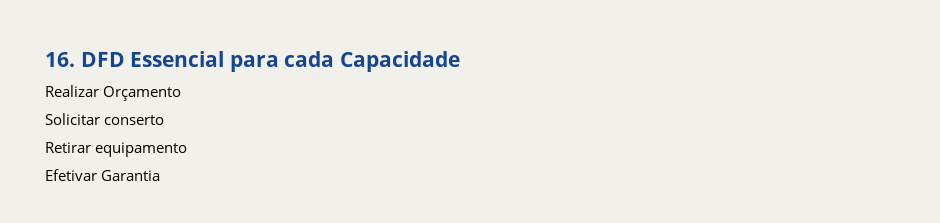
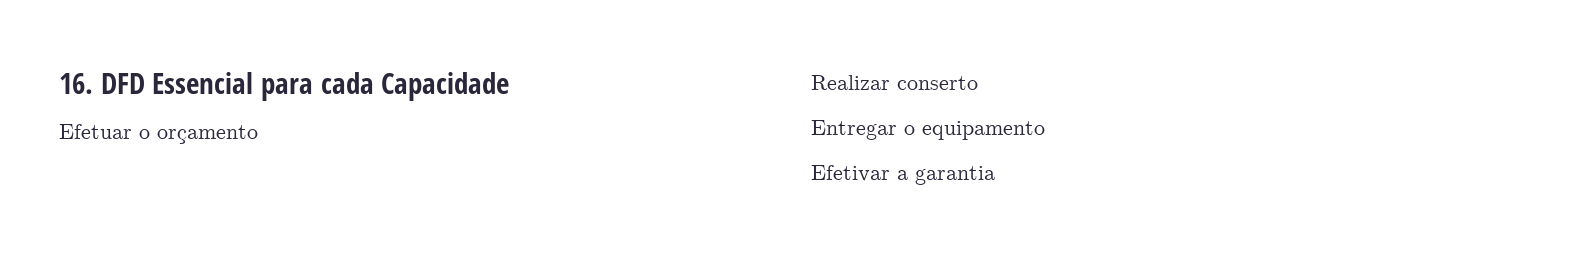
(460, 61) none -> [59,124,258,144] // Efetuar o orçamento
[103,86,182,101] [45,113,100,125] Orçamento // Solicitar -> (890, 82) none
[45,142,91,153] Retirar -> [811,120,915,140] Entregar o
[101,170,161,181] Garantia -> [897,166,995,185] a garantia

